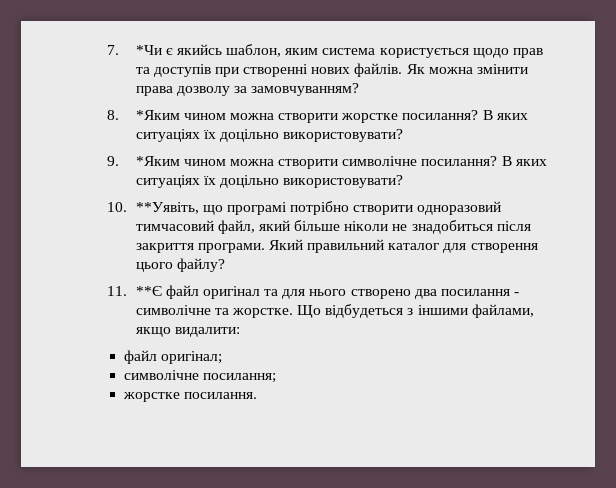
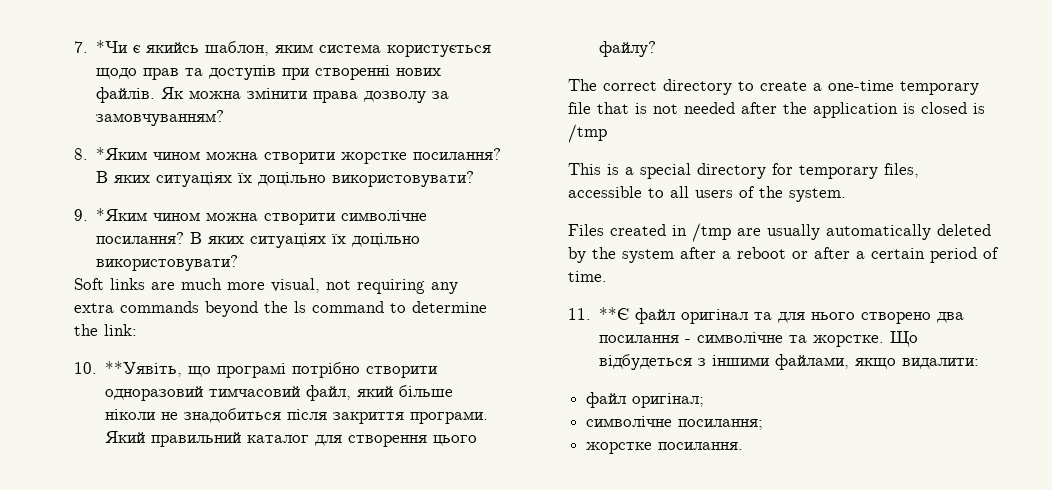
(404, 181) none -> [74,278,459,294] [74,301,488,317] [74,324,138,336] // Soft links are much more visual, not requiring any extra commands beyond the ls command to determine the link:
(225, 265) none -> [568,79,980,95] [568,102,986,118] [568,124,608,143] [568,163,920,179] [568,186,847,202] [568,223,992,242] [568,247,1000,263] [568,271,608,282] // The correct directory to create a one-time temporary file that is not needed after the application is closed is /tmp // This is a special directory for temporary files, accessible to all users of the system. // Files created in /tmp are usually automatically deleted by the system after a reboot or after a certain period of time.

